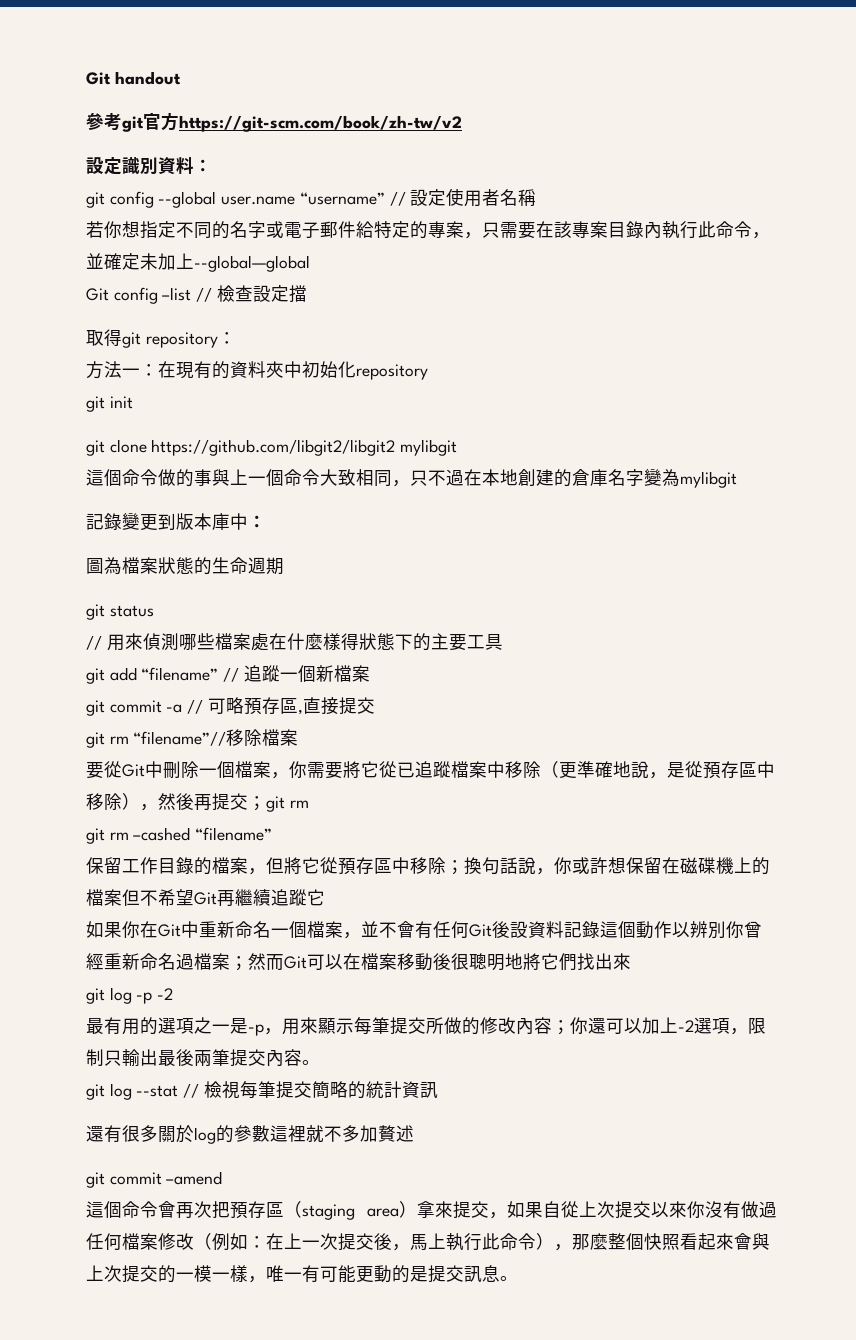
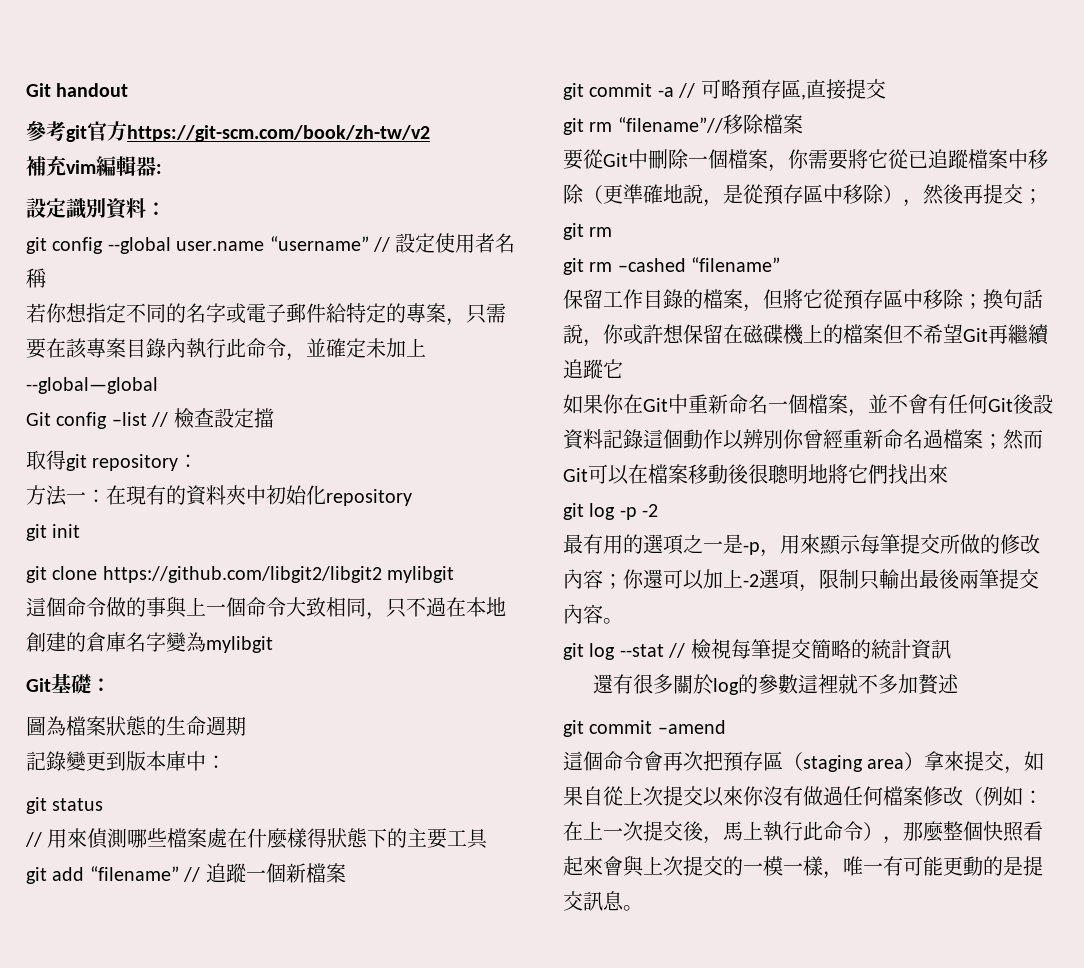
(462, 123) none -> [26,156,162,176] // 補充vim編輯器:
[86,512,248,531] 記錄變更到版本庫中 -> [26,673,91,694] Git基礎
(284, 566) none -> [26,751,226,771] // 記錄變更到版本庫中：

